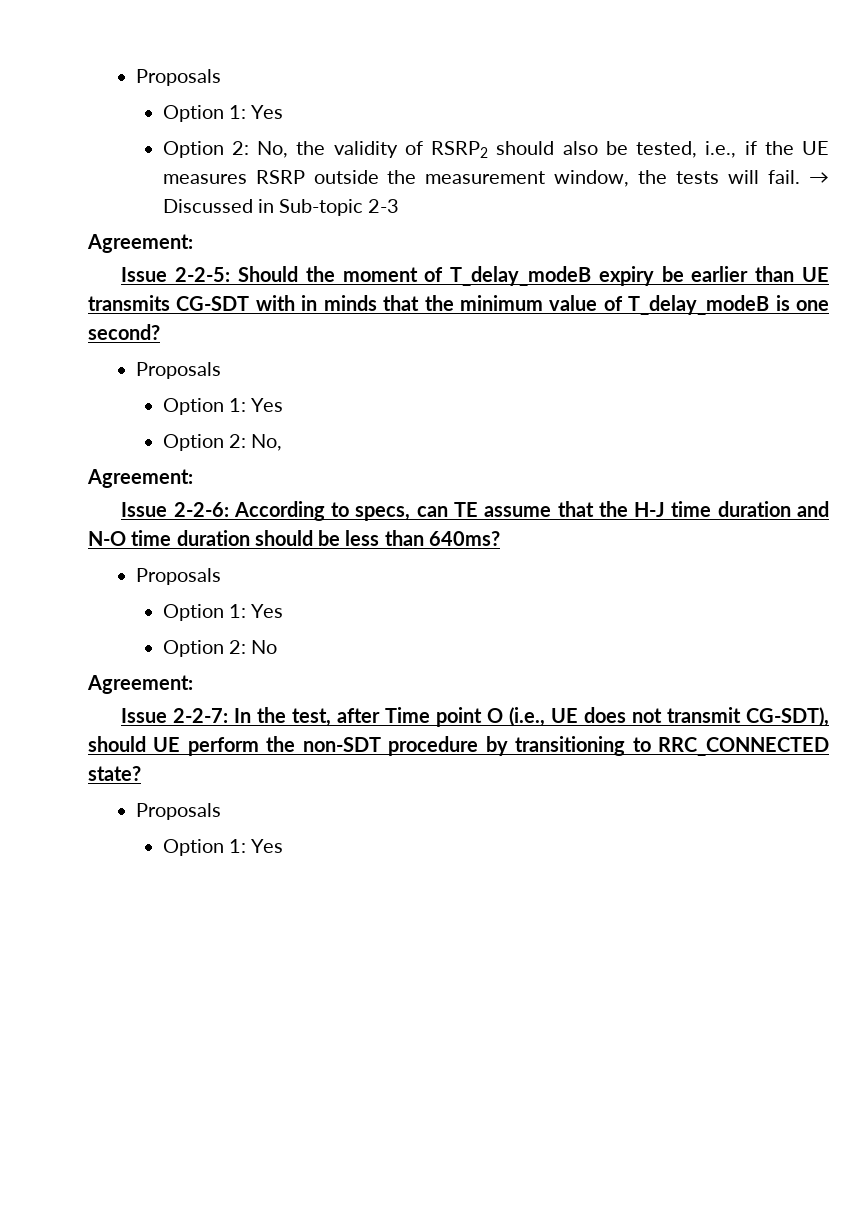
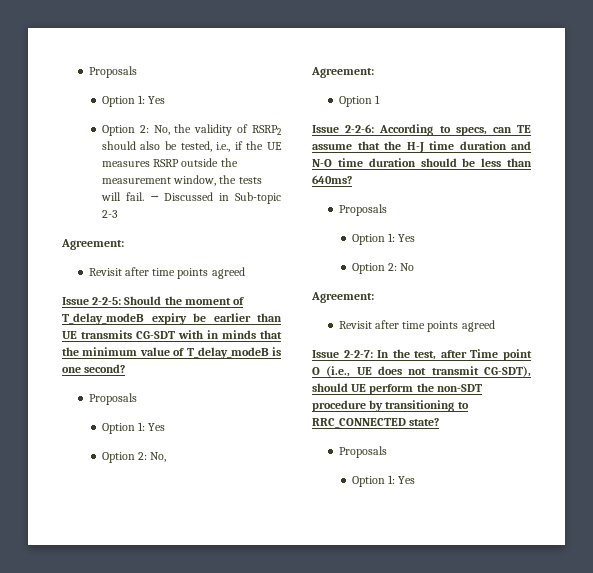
(193, 243) none -> [88,267,245,279] // Revisit after time points agreed
(193, 478) none -> [338,95,380,107] // Option 1
(193, 684) none -> [338,320,495,332] // Revisit after time points agreed

